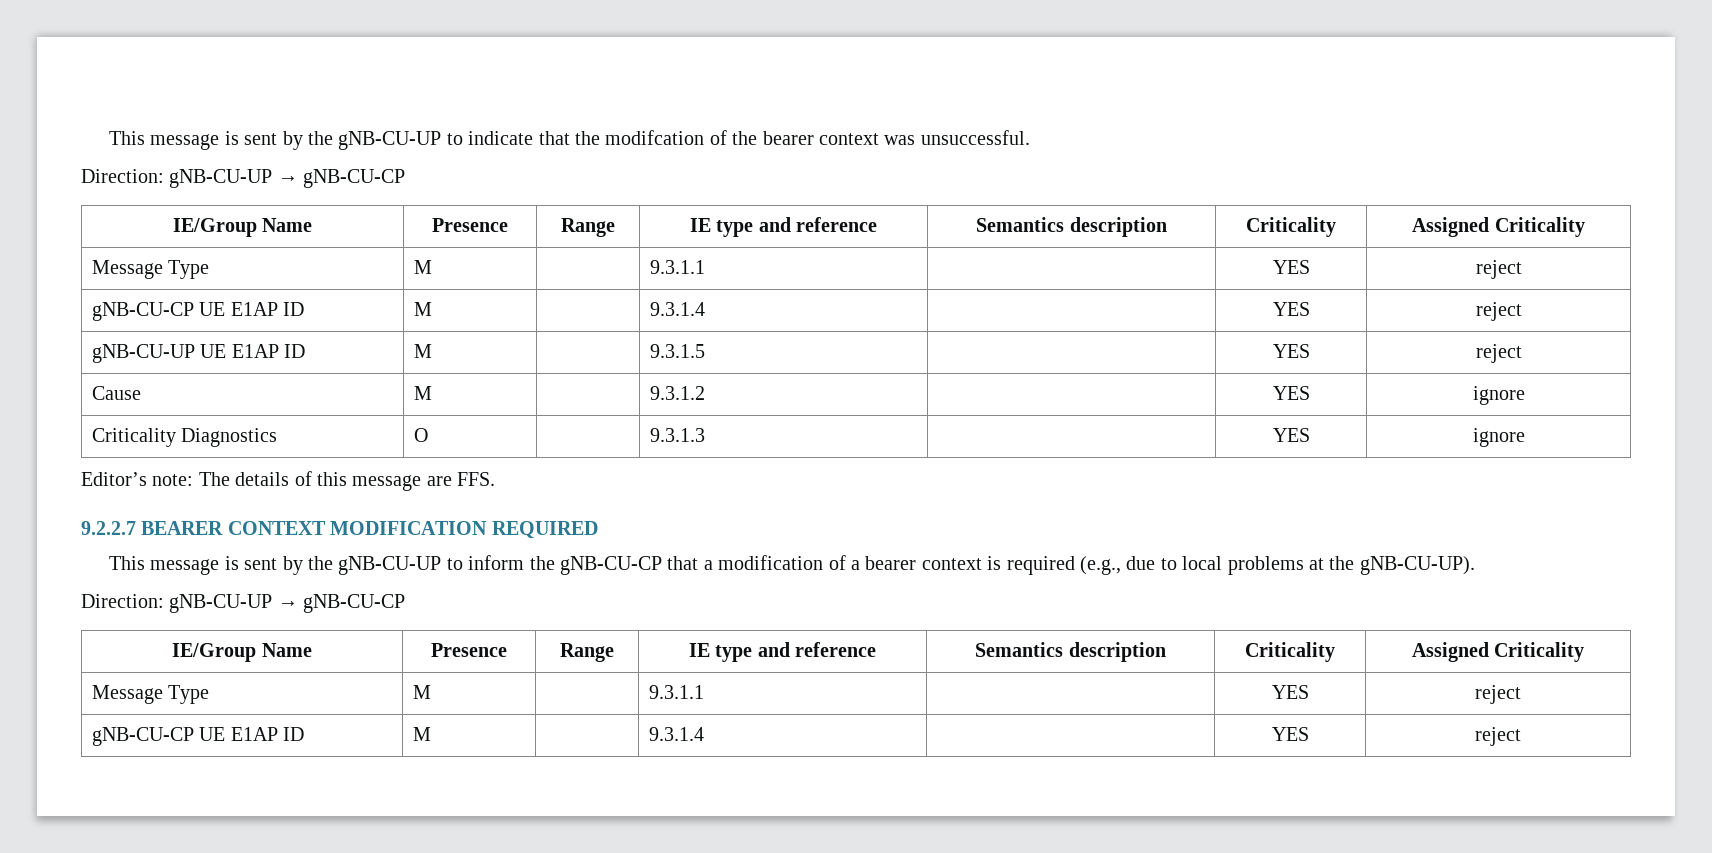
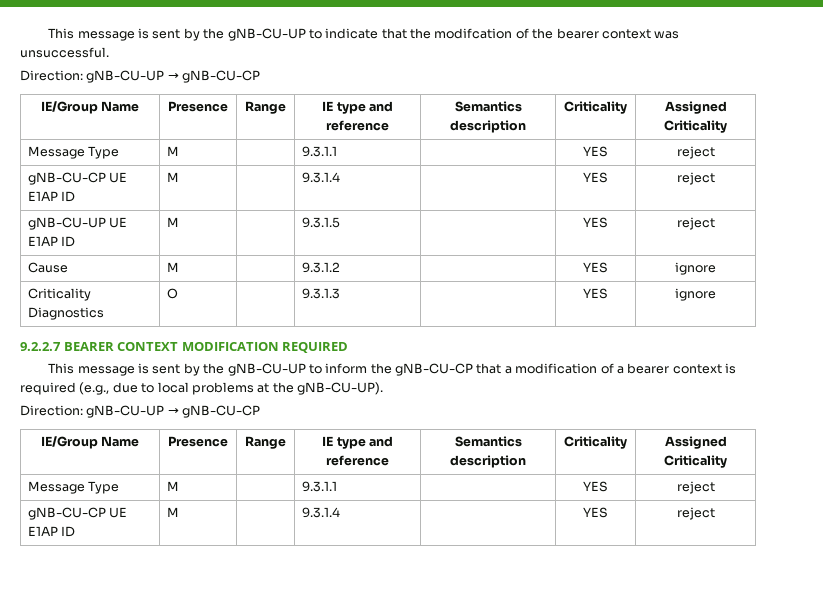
[81,471,496,491] // Editor’s note: The details of this message are FFS. -> (716, 294) none

